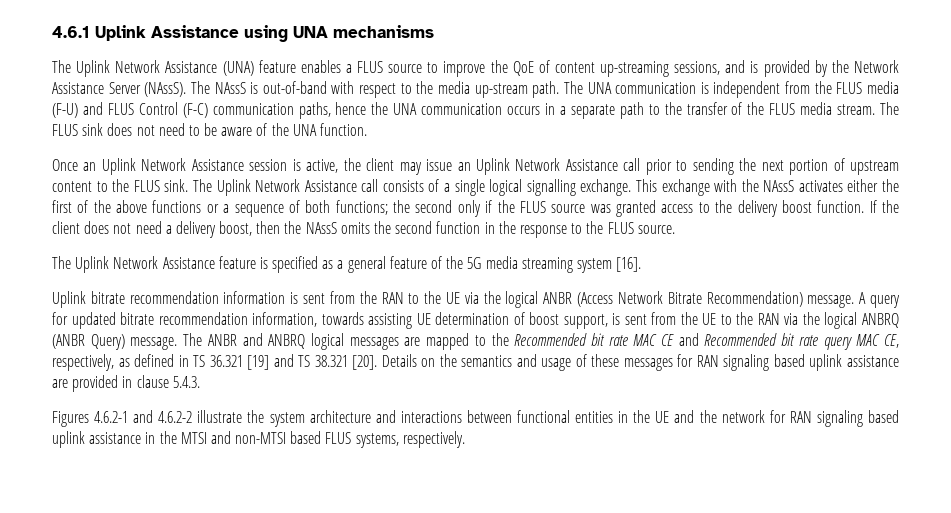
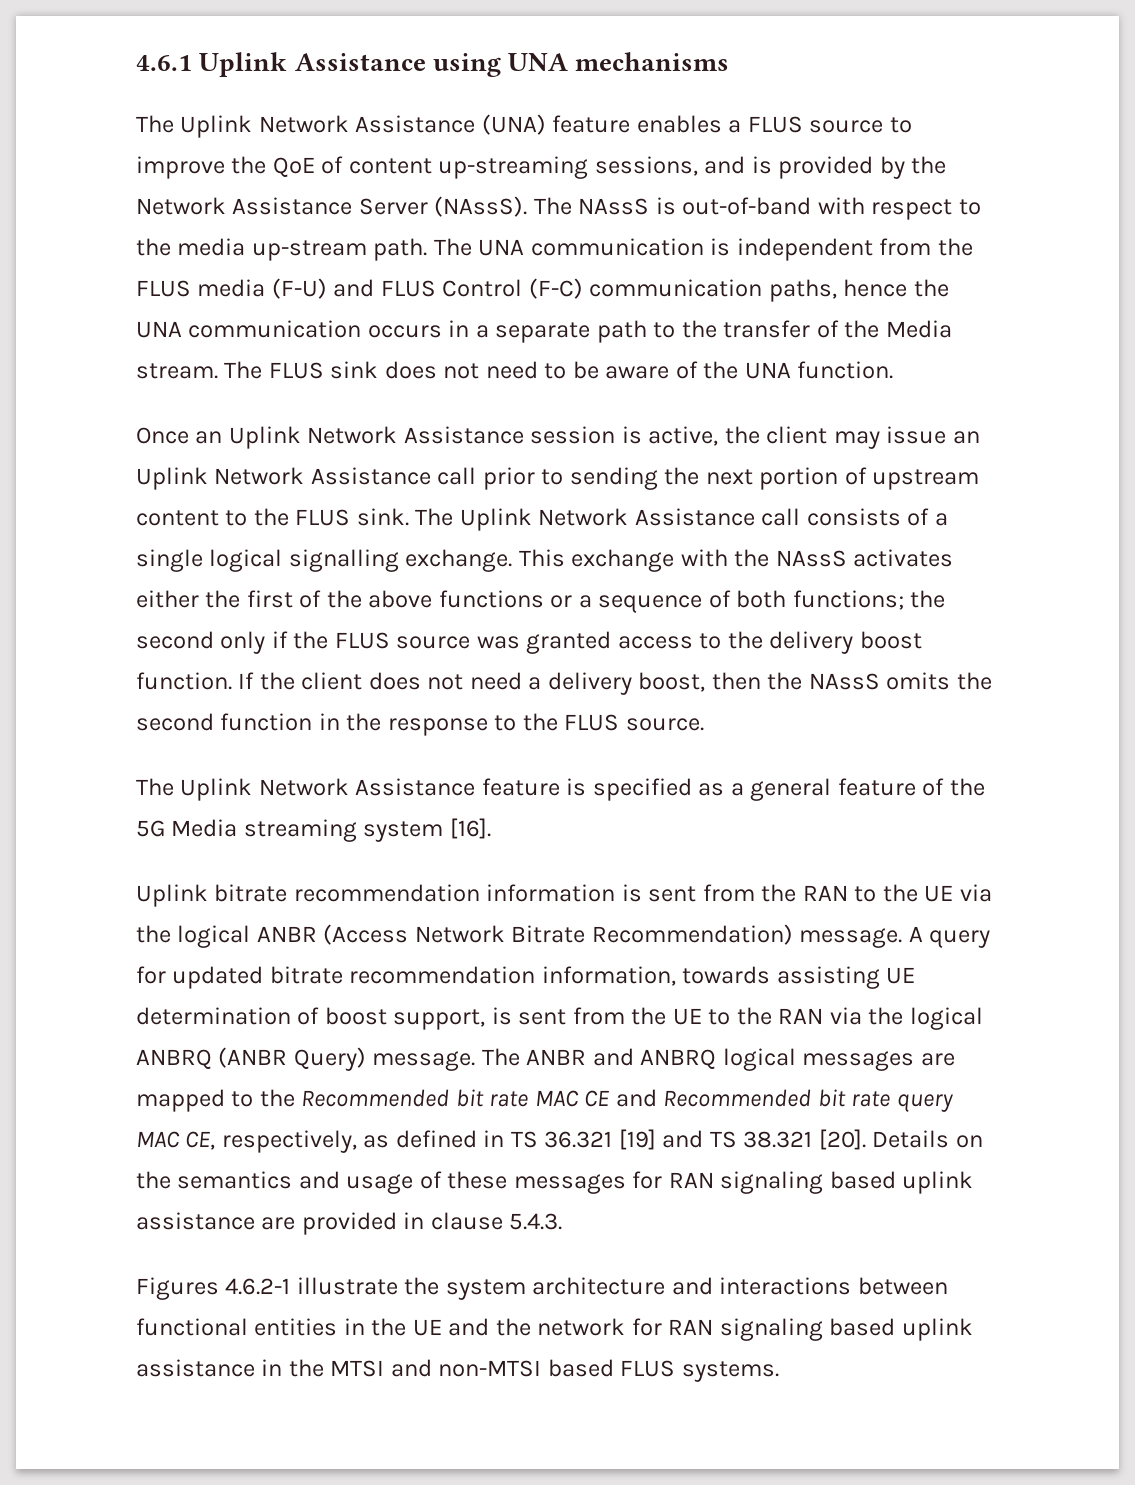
[769,102,833,115] FLUS media -> [885,320,952,338] Media
[485,256,518,269] media -> [171,819,238,837] Media
[133,410,193,423] and 4.6.2-2 -> (291, 1286) none
[355,431,465,448] systems, respectively. -> [681,1361,779,1382] systems.

